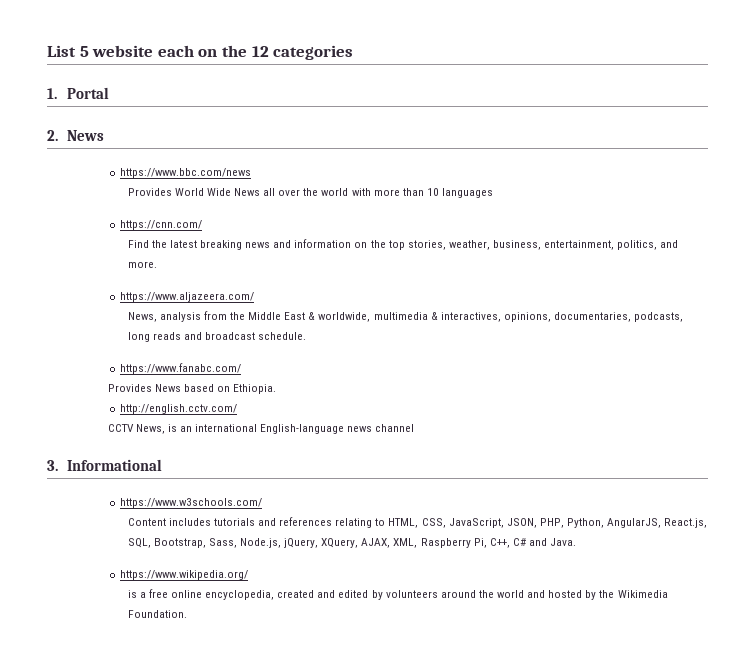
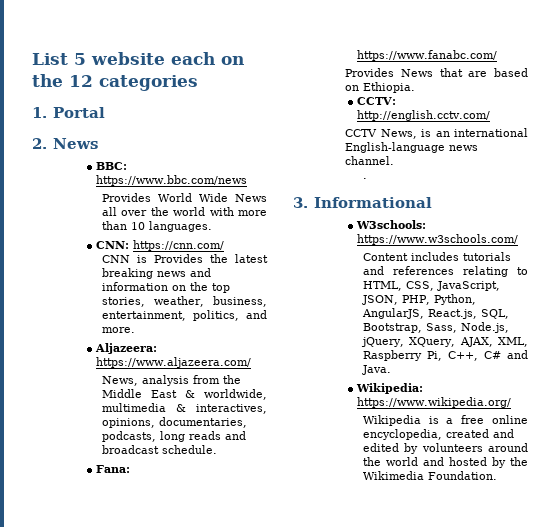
(105, 135) none -> [96,162,128,170] BBC:
[441,188,493,198] languages // -> [148,221,212,232] [96,241,130,249] languages. // CNN:
[127,240,149,248] Find -> [101,254,203,263] CNN is Provides
(157, 264) none -> [95,343,158,354] Aljazeera:
(307, 336) none -> [96,465,131,473] Fana:
(181, 388) none -> [439,68,488,77] that are
(276, 389) none -> [357,97,397,105] CCTV:
[375,424,415,432] channel -> [345,156,395,165] [362,178,367,179] channel. // .
(163, 465) none -> [356,220,427,229] W3schools:
(577, 542) none -> [356,383,424,394] Wikipedia:
(249, 575) none -> [362,415,421,426] Wikipedia

